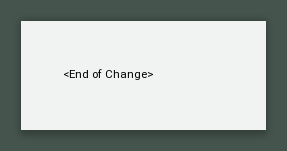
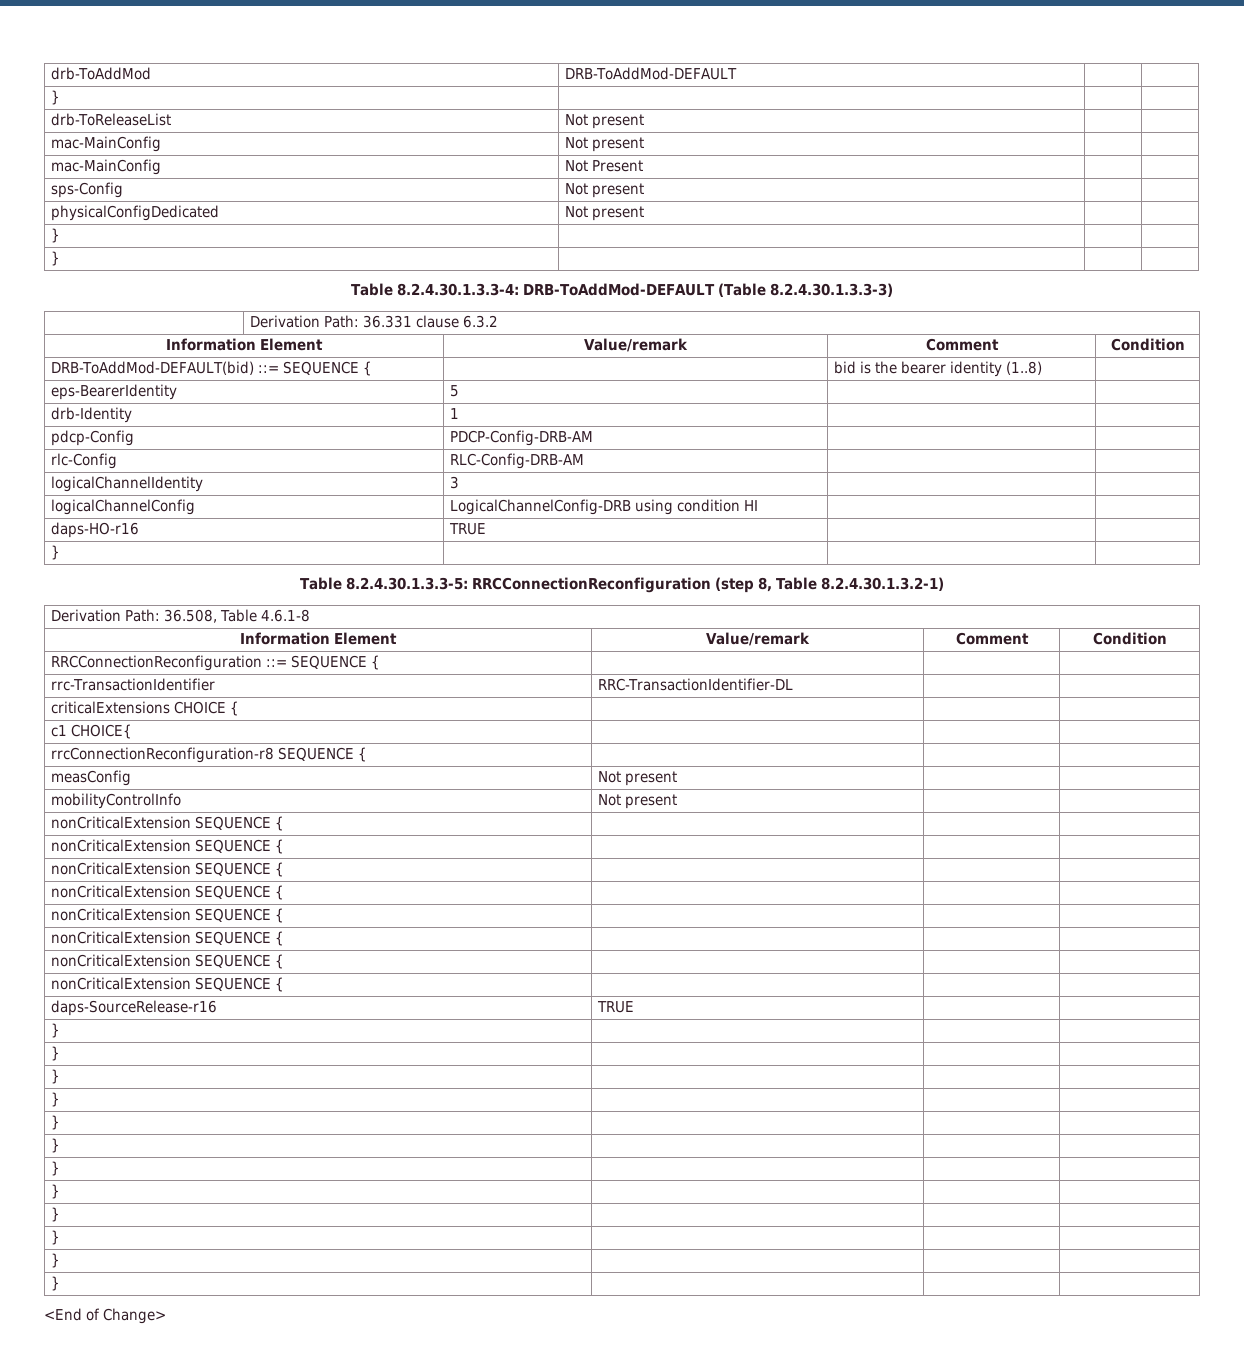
(63, 74) none -> [50,67,152,80] [564,67,738,80] [50,90,60,105] [50,113,172,126] [564,114,644,129] [50,136,161,152] [564,137,644,152] [50,159,161,175] [564,160,643,172] [50,182,123,198] [564,183,644,198] [50,205,219,221] [564,206,644,221] [50,228,60,243] [50,251,60,266] [351,283,893,297] [249,315,498,328] [166,338,323,351] [584,338,688,352] [925,338,999,351] [1110,338,1185,351] [50,361,373,376] [833,361,1042,377] [50,384,177,400] [449,385,459,397] [50,407,132,423] [449,408,459,419] [50,430,134,446] [449,430,593,446] [50,453,117,469] [449,453,584,469] [50,476,203,492] [449,476,459,489] [50,499,195,515] [449,499,758,515] [50,522,139,538] [448,523,486,535] [50,545,60,560] [299,577,945,593] [50,609,311,623] [239,632,397,645] [706,632,810,646] [955,632,1029,645] [1092,632,1167,645] [50,655,380,671] [50,678,216,691] [597,678,794,691] [50,701,239,716] [50,724,132,739] [50,747,367,763] [50,770,131,786] [597,771,677,786] [50,793,181,809] [597,794,677,809] [50,816,284,831] [50,839,284,854] [50,862,284,877] [50,885,284,900] [50,908,284,923] [50,931,284,946] [50,954,284,969] [50,977,284,992] [50,1000,217,1016] [596,1001,634,1013] [50,1023,60,1038] [50,1046,60,1061] [50,1069,60,1084] [50,1092,60,1107] [50,1115,60,1130] [50,1138,60,1153] [50,1161,60,1176] [50,1184,60,1199] [50,1207,60,1222] [50,1230,60,1245] [50,1253,60,1268] [50,1276,60,1291] drb-ToAddMod | DRB-ToAddMod-DEFAULT | | // } | | | // drb-ToReleaseList | Not present | | // mac-MainConfig | Not present | | // mac-MainConfig | Not Present | | // sps-Config | Not present | | // physicalConfigDedicated | Not present | | // } | | | // } | | | // Table 8.2.4.30.1.3.3-4: DRB-ToAddMod-DEFAULT (Table 8.2.4.30.1.3.3-3) // | Derivation Path: 36.331 clause 6.3.2 // Information Element | Value/remark | Comment | Condition // DRB-ToAddMod-DEFAULT(bid) ::= SEQUENCE { | | bid is the bearer identity (1..8) | // eps-BearerIdentity | 5 | | // drb-Identity | 1 | | // pdcp-Config | PDCP-Config-DRB-AM | | // rlc-Config | RLC-Config-DRB-AM | | // logicalChannelIdentity | 3 | | // logicalChannelConfig | LogicalChannelConfig-DRB using condition HI | | // daps-HO-r16 | TRUE | | // } | | | // Table 8.2.4.30.1.3.3-5: RRCConnectionReconfiguration (step 8, Table 8.2.4.30.1.3.2-1) // Derivation Path: 36.508, Table 4.6.1-8 // Information Element | Value/remark | Comment | Condition // RRCConnectionReconfiguration ::= SEQUENCE { | | | // rrc-TransactionIdentifier | RRC-TransactionIdentifier-DL | | // criticalExtensions CHOICE { | | | // c1 CHOICE{ | | | // rrcConnectionReconfiguration-r8 SEQUENCE { | | | // measConfig | Not present | | // mobilityControlInfo | Not present | | // nonCriticalExtension SEQUENCE { | | | // nonCriticalExtension SEQUENCE { | | | // nonCriticalExtension SEQUENCE { | | | // nonCriticalExtension SEQUENCE { | | | // nonCriticalExtension SEQUENCE { | | | // nonCriticalExtension SEQUENCE { | | | // nonCriticalExtension SEQUENCE { | | | // nonCriticalExtension SEQUENCE { | | | // daps-SourceRelease-r16 | TRUE | | // } | | | // } | | | // } | | | // } | | | // } | | | // } | | | // } | | | // } | | | // } | | | // } | | | // } | | | // } | | | //

